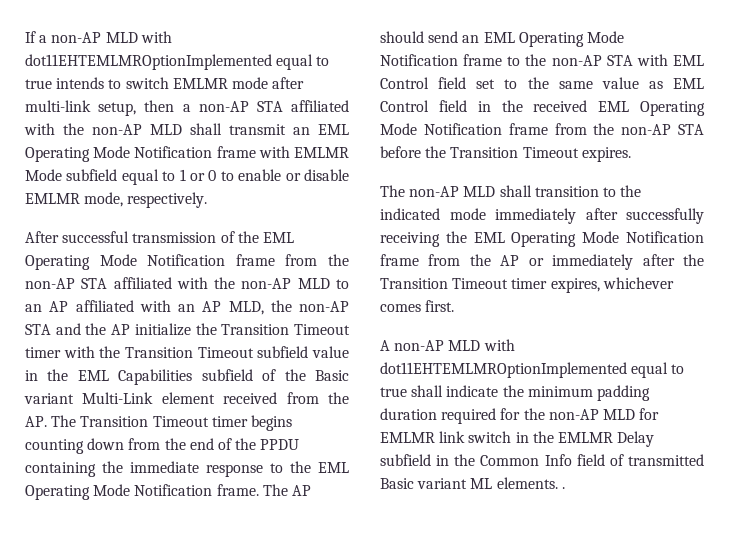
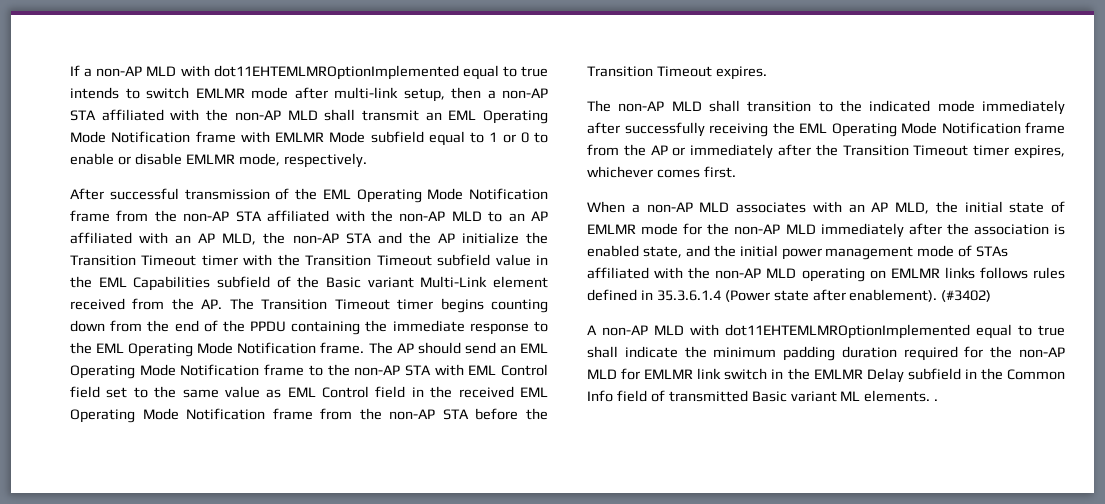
(455, 306) none -> [587,201,1065,214] [587,223,1065,238] [587,245,1009,260] [587,267,1065,282] [587,289,992,302] // When a non-AP MLD associates with an AP MLD, the initial state of EMLMR mode for the non-AP MLD immediately after the association is enabled state, and the initial power management mode of STAs affiliated with the non-AP MLD operating on EMLMR links follows rules defined in 35.3.6.1.4 (Power state after enablement). (#3402)

